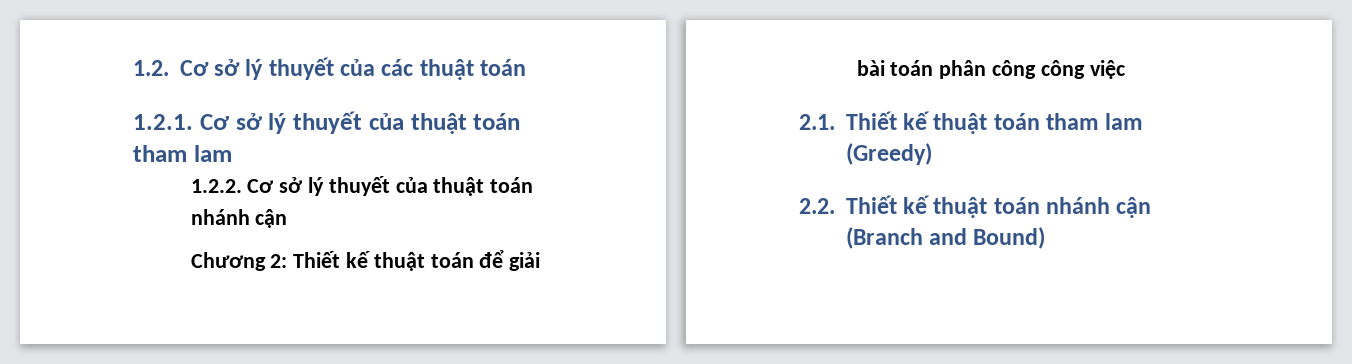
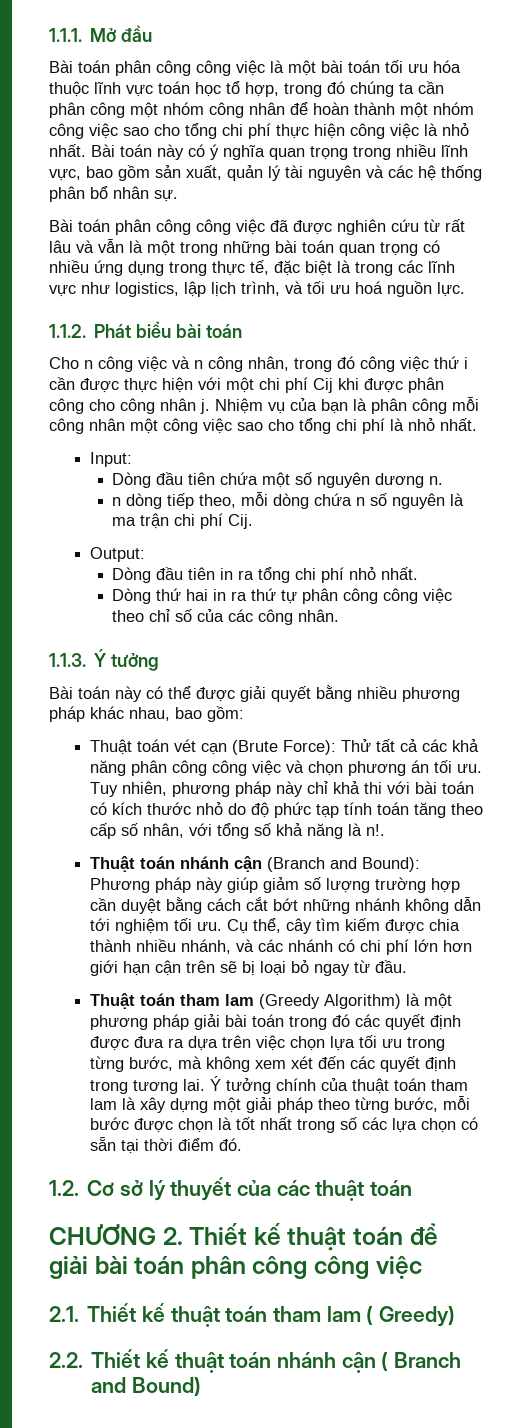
(133, 68) none -> [49,25,153,42] [49,60,461,76] [49,81,444,97] [49,102,474,118] [49,123,469,139] [49,144,468,160] [49,165,482,181] [49,186,178,202] [49,219,465,235] [49,239,440,256] [49,260,455,276] [49,281,465,297] [49,321,242,338] [49,356,468,372] [49,377,444,393] [49,397,479,414] [49,418,477,434] [89,452,132,467] [112,472,444,488] [112,492,465,509] [112,513,254,529] [89,547,145,562] [112,567,419,583] [112,588,453,604] [112,609,340,625] [49,649,160,671] [49,685,460,702] [49,706,244,722] [89,739,479,755] [89,760,482,776] [89,781,474,797] [89,802,483,818] [89,823,385,839] [89,856,420,872] [89,877,460,893] [89,897,481,914] [89,918,460,934] [89,939,472,955] [89,960,407,976] [89,993,452,1009] [89,1014,461,1030] [89,1035,445,1051] [89,1056,456,1072] [89,1076,468,1094] [89,1096,470,1113] [89,1117,478,1133] [89,1137,242,1154] 1.1.1. Mở đầu // Bài toán phân công công việc là một bài toán tối ưu hóa thuộc lĩnh vực toán học tổ hợp, trong đó chúng ta cần phân công một nhóm công nhân để hoàn thành một nhóm công việc sao cho tổng chi phí thực hiện công việc là nhỏ nhất. Bài toán này có ý nghĩa quan trọng trong nhiều lĩnh vực, bao gồm sản xuất, quản lý tài nguyên và các hệ thống phân bổ nhân sự. // Bài toán phân công công việc đã được nghiên cứu từ rất lâu và vẫn là một trong những bài toán quan trọng có nhiều ứng dụng trong thực tế, đặc biệt là trong các lĩnh vực như logistics, lập lịch trình, và tối ưu hoá nguồn lực. // 1.1.2. Phát biểu bài toán // Cho n công việc và n công nhân, trong đó công việc thứ i cần được thực hiện với một chi phí Cij khi được phân công cho công nhân j. Nhiệm vụ của bạn là phân công mỗi công nhân một công việc sao cho tổng chi phí là nhỏ nhất. // Input: // Dòng đầu tiên chứa một số nguyên dương n. // n dòng tiếp theo, mỗi dòng chứa n số nguyên là ma trận chi phí Cij. // Output: // Dòng đầu tiên in ra tổng chi phí nhỏ nhất. // Dòng thứ hai in ra thứ tự phân công công việc theo chỉ số của các công nhân. // 1.1.3. Ý tưởng // Bài toán này có thể được giải quyết bằng nhiều phương pháp khác nhau, bao gồm: // Thuật toán vét cạn (Brute Force): Thử tất cả các khả năng phân công công việc và chọn phương án tối ưu. Tuy nhiên, phương pháp này chỉ khả thi với bài toán có kích thước nhỏ do độ phức tạp tính toán tăng theo cấp số nhân, với tổng số khả năng là n!. // Thuật toán nhánh cận (Branch and Bound): Phương pháp này giúp giảm số lượng trường hợp cần duyệt bằng cách cắt bớt những nhánh không dẫn tới nghiệm tối ưu. Cụ thể, cây tìm kiếm được chia thành nhiều nhánh, và các nhánh có chi phí lớn hơn giới hạn cận trên sẽ bị loại bỏ ngay từ đầu. // Thuật toán tham lam (Greedy Algorithm) là một phương pháp giải bài toán trong đó các quyết định được đưa ra dựa trên việc chọn lựa tối ưu trong từng bước, mà không xem xét đến các quyết định trong tương lai. Ý tưởng chính của thuật toán tham lam là xây dựng một giải pháp theo từng bước, mỗi bước được chọn là tốt nhất trong số các lựa chọn có sẵn tại thời điểm đó. //
[133,111,521,134] [133,145,232,162] [190,176,534,196] [190,209,288,228] [190,252,288,271] 1.2.1. Cơ sở lý thuyết của thuật toán tham lam // 1.2.2. Cơ sở lý thuyết của thuật toán nhánh cận // Chương 2: -> [49,1224,183,1245] CHƯƠNG 2.
[845,143,932,165] (Greedy) -> [366,1305,455,1327] ( Greedy)
[845,227,923,249] (Branch -> [381,1351,461,1371] ( Branch

